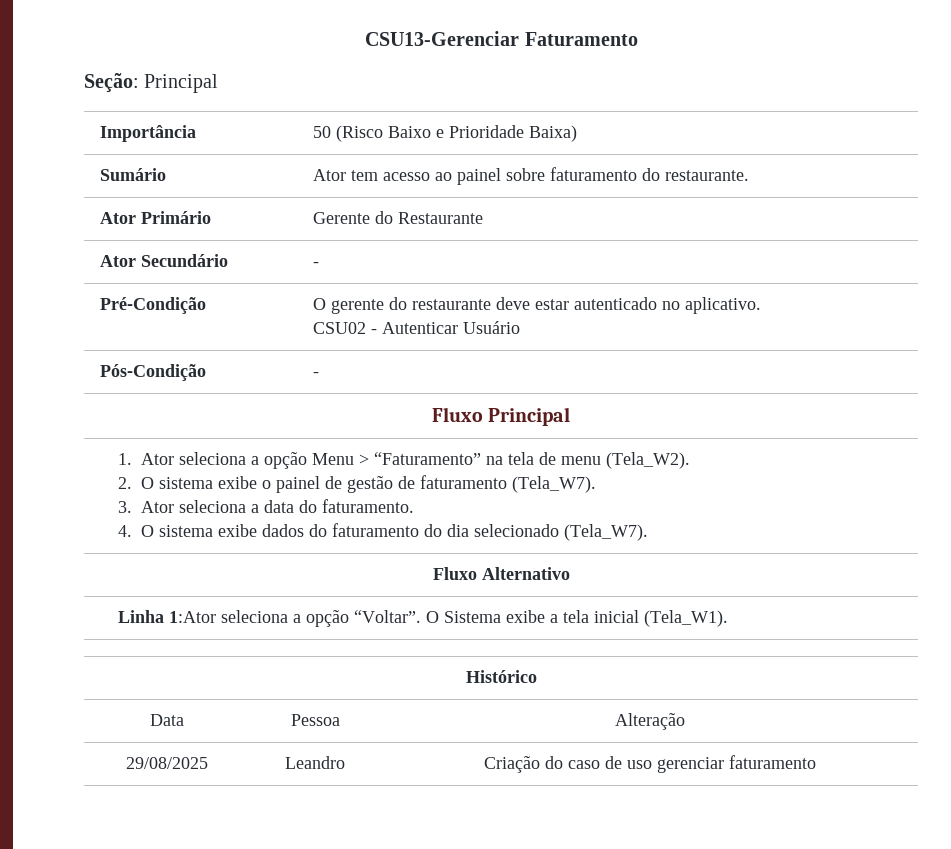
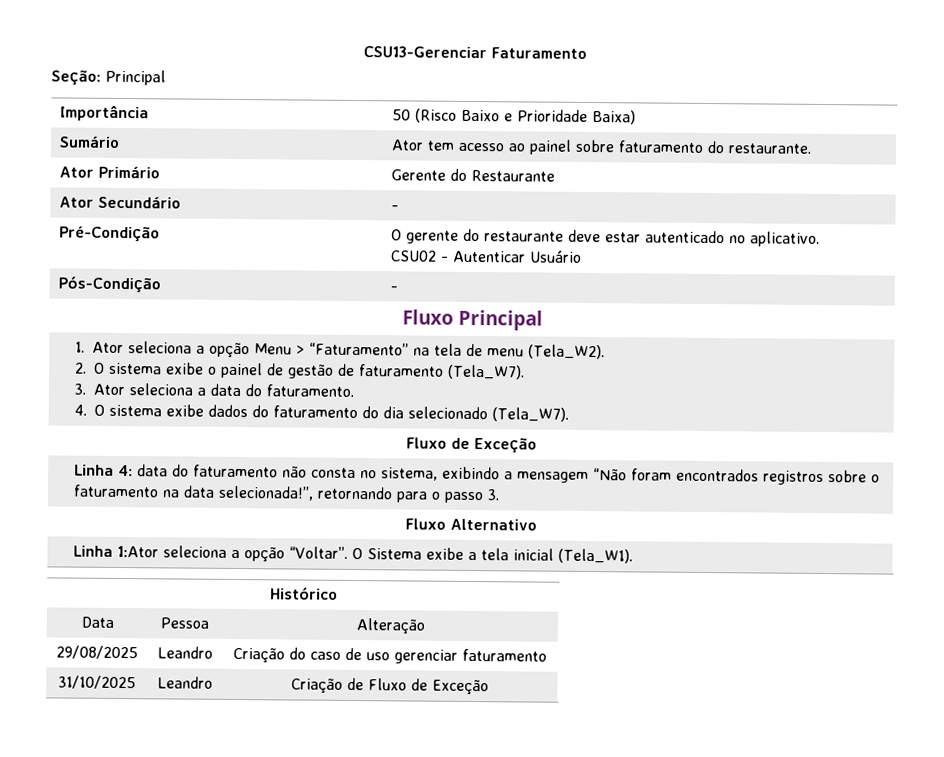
(648, 532) none -> [406,437,537,453] [74,464,881,486] [73,484,501,504] // Fluxo de Exceção // Linha 4: data do faturamento não consta no sistema, exibindo a mensagem “Não foram encontrados registros sobre o faturamento na data selecionada!”, retornando para o passo 3.
(816, 762) none -> [58,675,136,690] [156,676,213,689] [291,677,490,696] // 31/10/2025 | Leandro | Criação de Fluxo de Exceção

